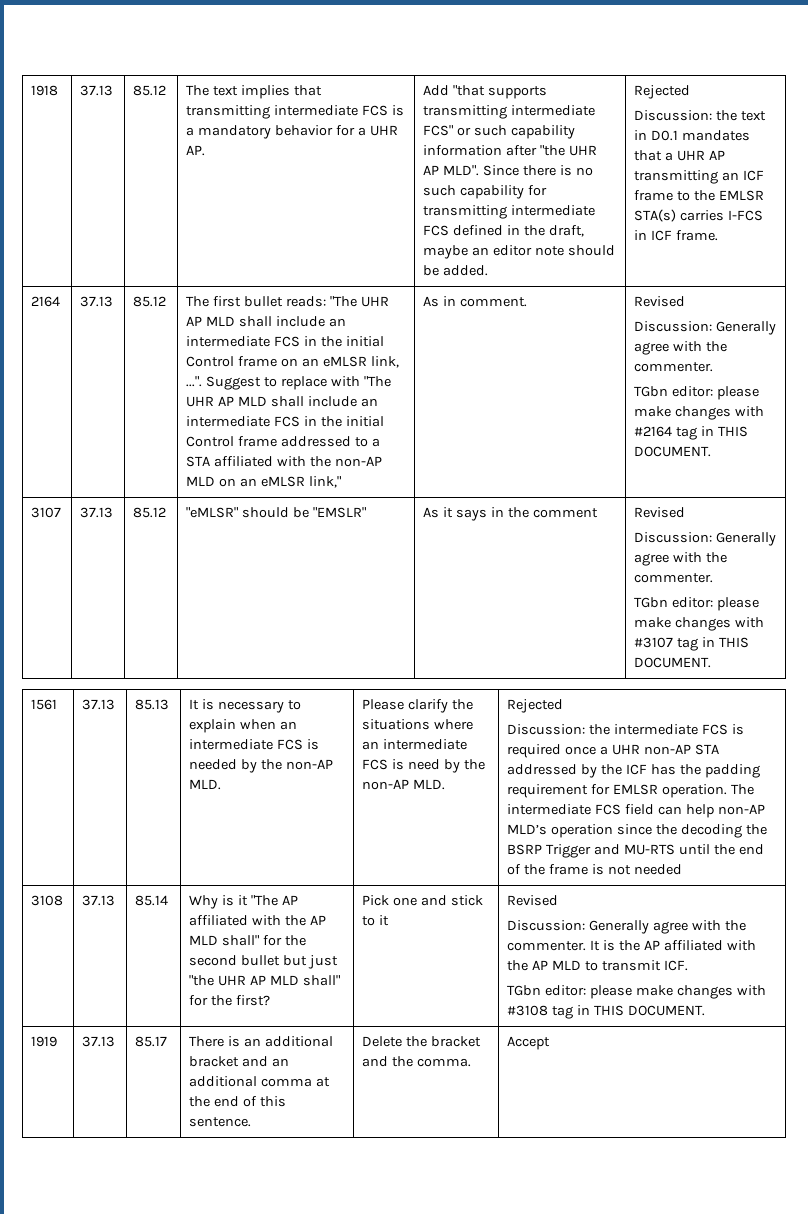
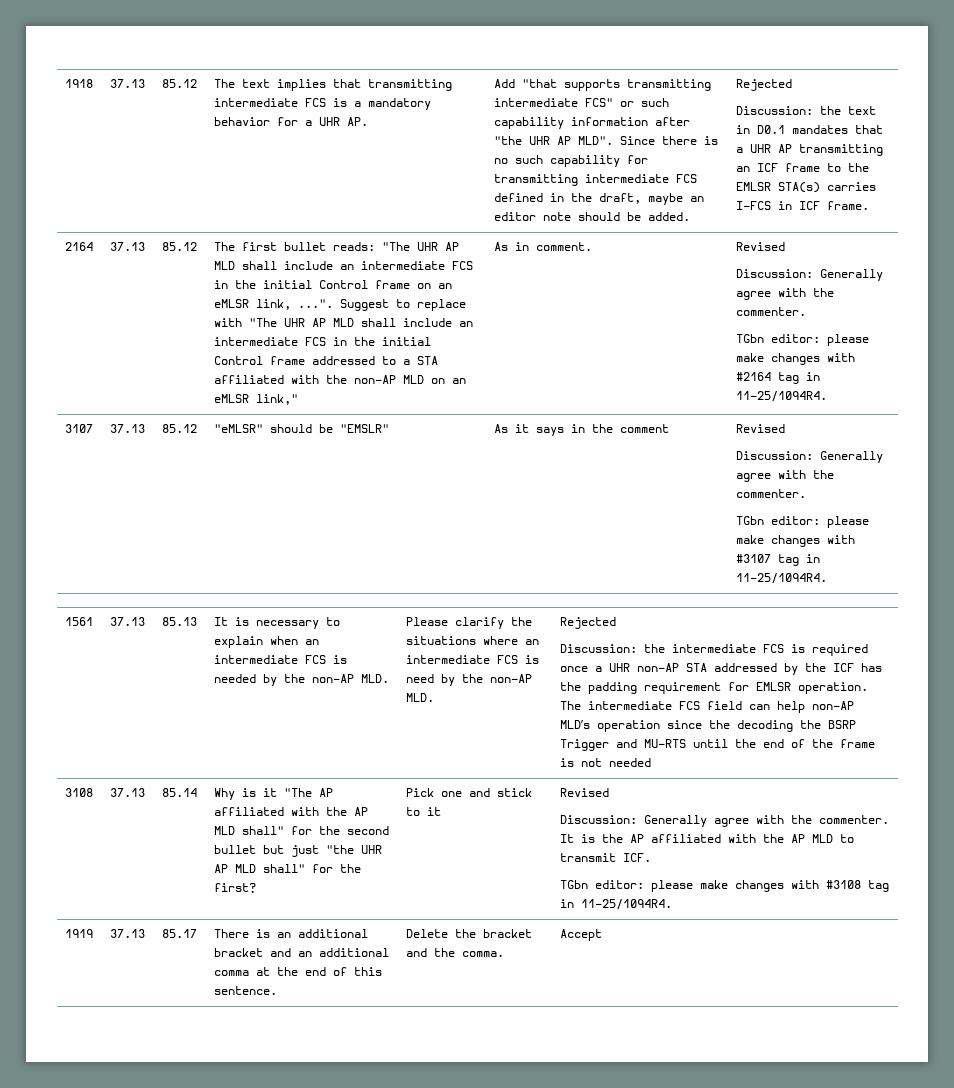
[718,426,749,437] [634,446,712,457] THIS DOCUMENT. -> [736,391,828,402] 11-25/1094R4.
[719,637,750,648] [634,657,712,668] THIS DOCUMENT. -> [736,573,828,584] 11-25/1094R4.
[594,1005,706,1016] THIS DOCUMENT. -> [581,899,673,910] 11-25/1094R4.

